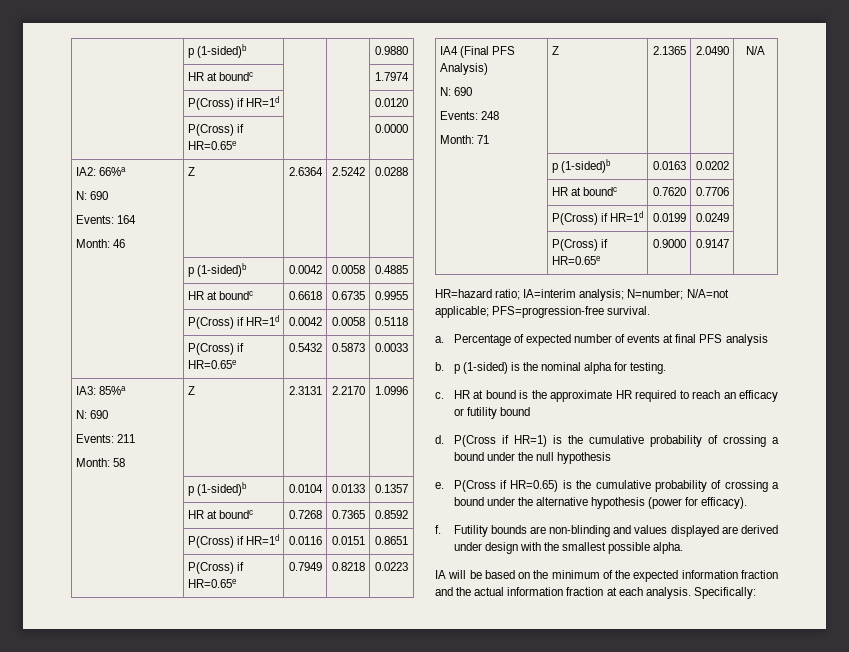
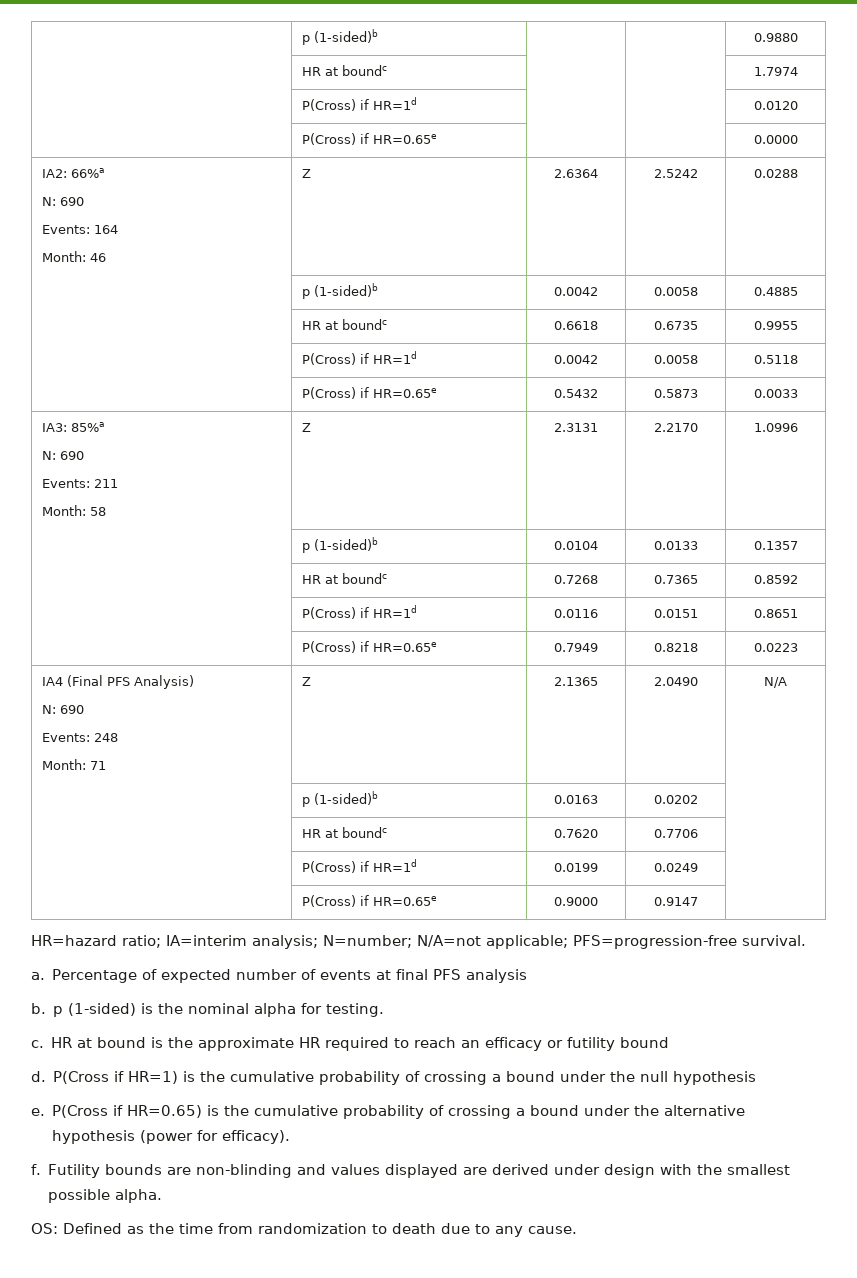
[435,570,778,582] [435,587,756,599] IA will be based on the minimum of the expected information fraction and the actual information fraction at each analysis. Specifically: -> [31,1223,577,1237] OS: Defined as the time from randomization to death due to any cause.

